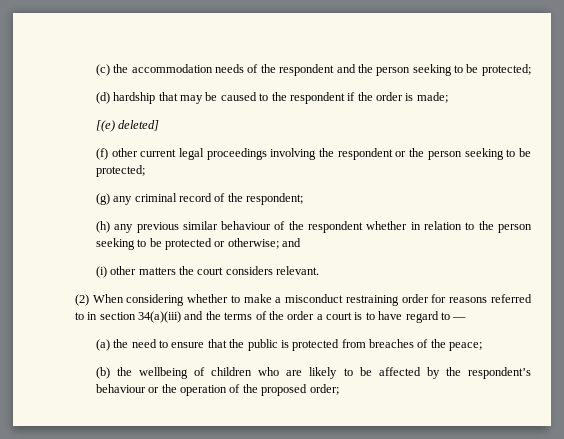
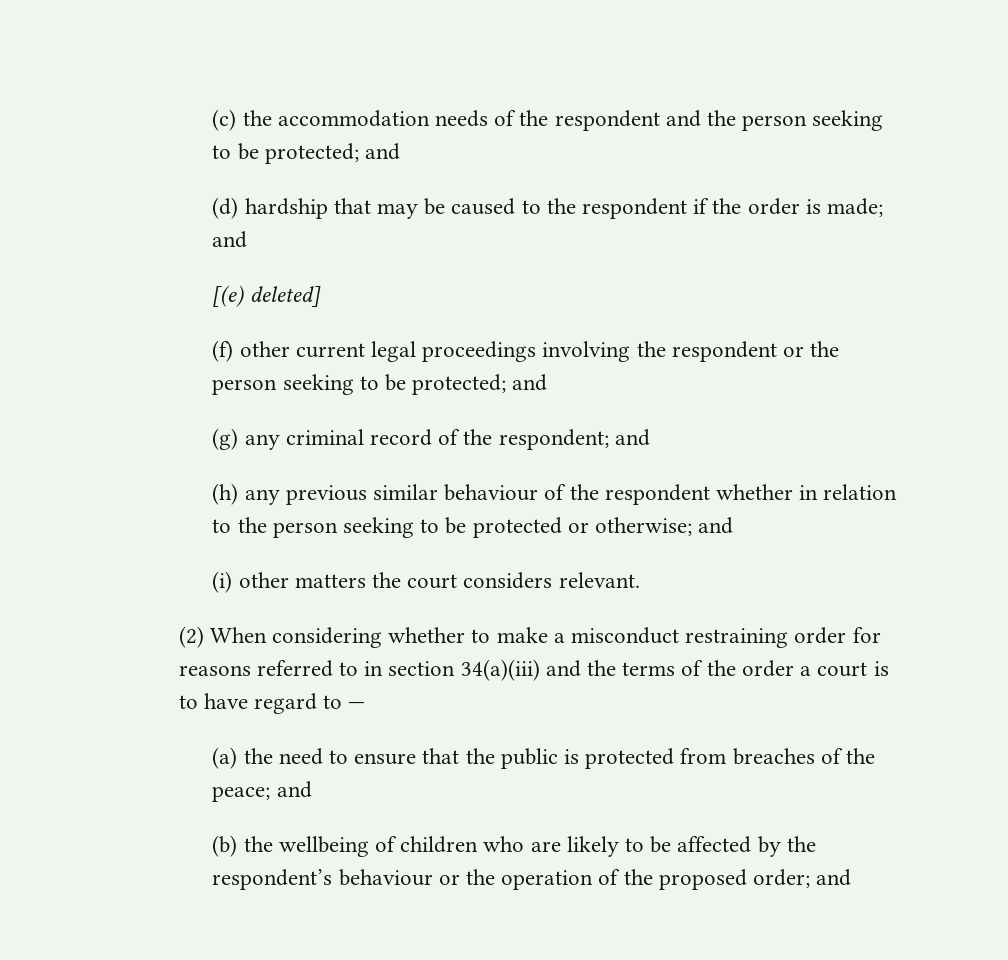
(531, 70) none -> [364,143,400,160] and
(448, 97) none -> [212,231,248,248] and
(145, 171) none -> [512,374,548,391] and
(304, 199) none -> [614,429,650,446] and
(483, 346) none -> [276,781,312,798] and
(339, 389) none -> [816,869,852,886] and

